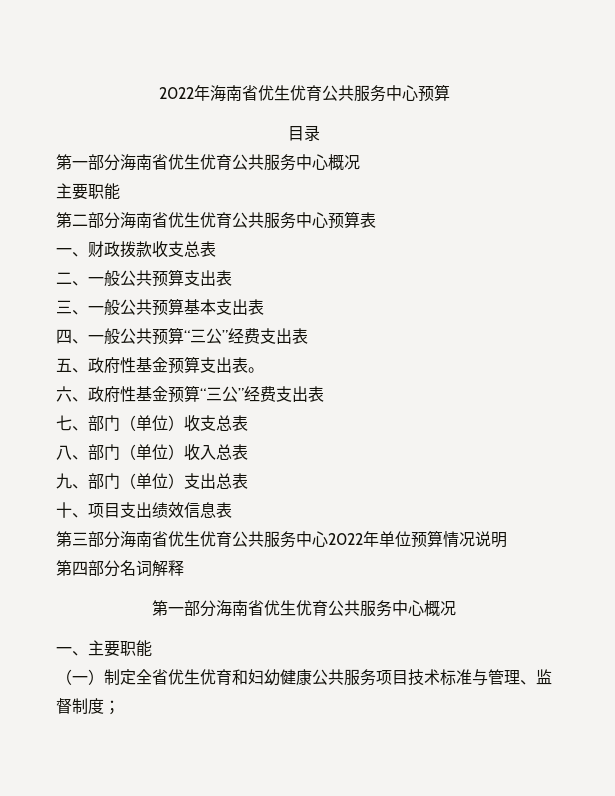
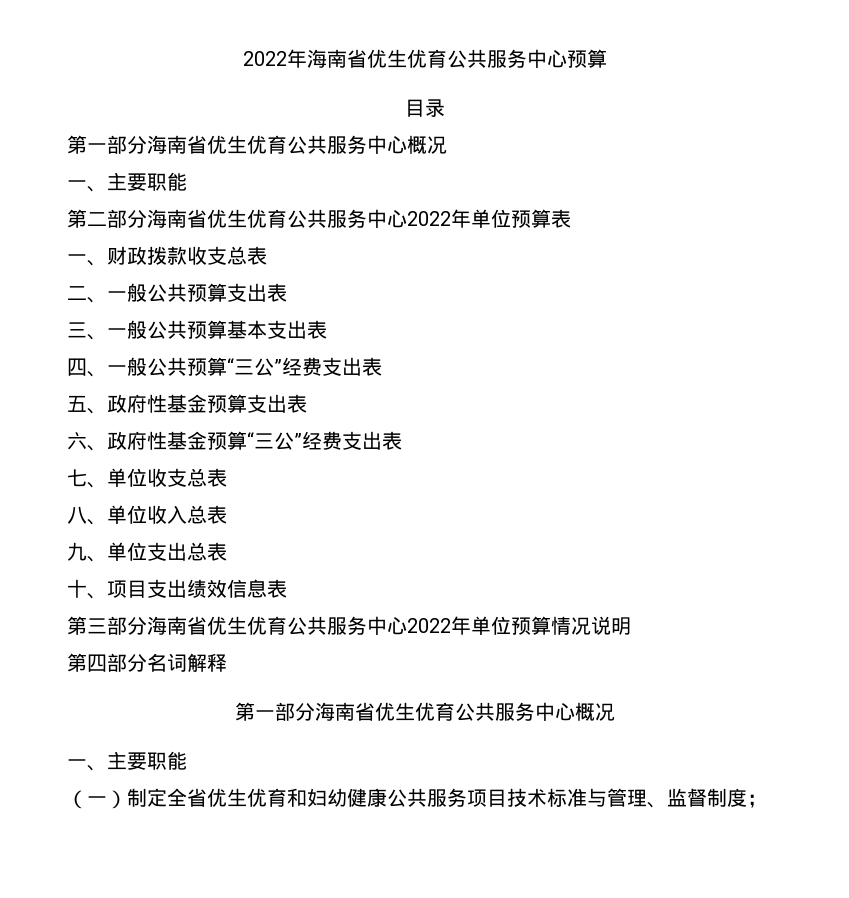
(360, 162) none -> [67,180,107,192] 一、
(328, 220) none -> [407,209,511,228] 2022年单位
[248,367,264,373] 。 -> (307, 403) none
[88,415,184,431] 部门（单位） -> [107,468,147,487] 单位
[88,444,184,460] 部门（单位） -> [107,505,147,524] 单位
[88,473,184,489] 部门（单位） -> [107,542,147,561] 单位

